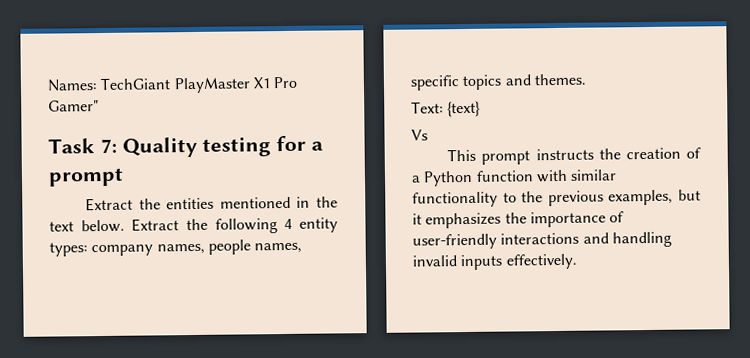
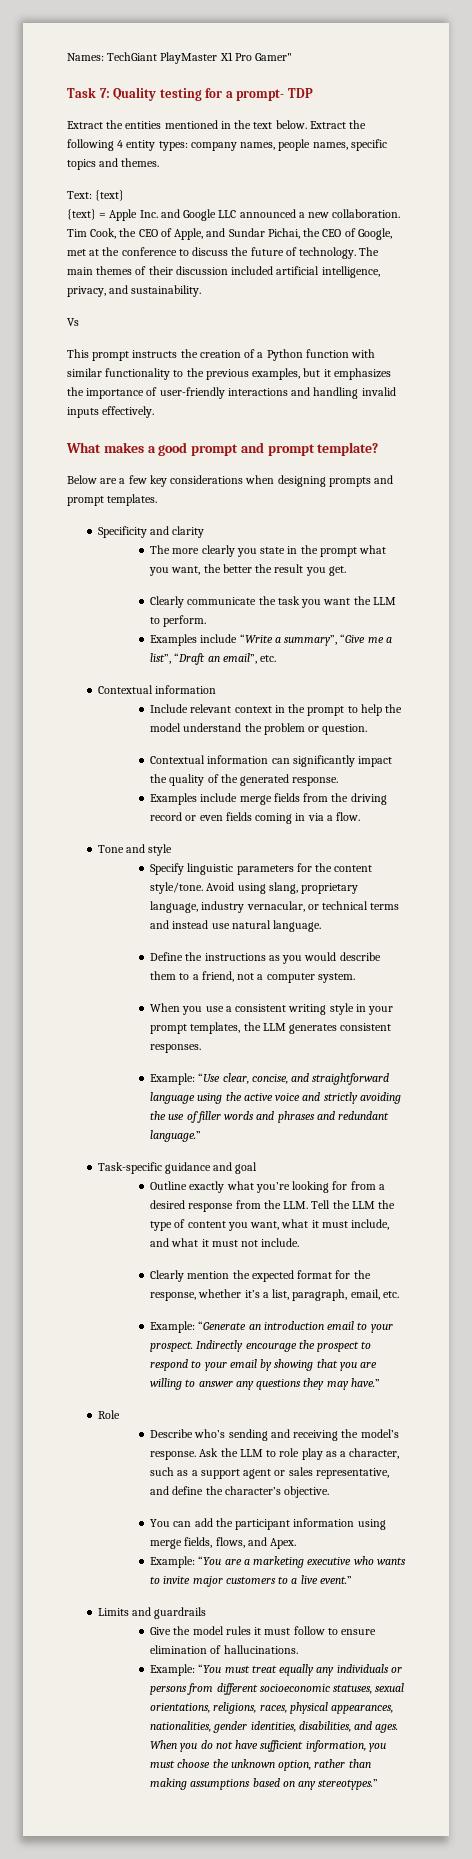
[48,167,124,187] prompt -> [236,88,313,101] prompt- TDP
(482, 109) none -> [67,209,401,221] [67,228,392,240] [67,247,380,259] [67,266,380,278] [67,285,202,297] // {text} = Apple Inc. and Google LLC announced a new collaboration. Tim Cook, the CEO of Apple, and Sundar Pichai, the CEO of Google, met at the conference to discuss the future of technology. The main themes of their discussion included artificial intelligence, privacy, and sustainability.
(577, 261) none -> [66,442,379,456] [67,475,394,487] [67,494,158,506] [97,526,205,538] [150,545,387,557] [149,564,346,576] [150,596,396,608] [150,615,207,627] [150,634,392,646] [150,653,277,665] [97,685,216,694] [150,704,403,716] [150,723,368,735] [150,755,393,767] [150,774,339,786] [150,793,387,805] [150,812,361,824] [97,844,173,856] [150,863,373,875] [150,882,359,894] [150,901,400,913] [150,920,322,932] [150,952,381,964] [150,971,355,983] [150,1003,394,1015] [150,1022,392,1034] [150,1044,202,1053] [150,1073,390,1085] [150,1092,401,1104] [150,1111,390,1123] [150,1130,202,1142] [97,1162,258,1174] [150,1181,385,1193] [150,1200,396,1212] [150,1219,390,1231] [150,1238,300,1247] [150,1270,371,1282] [150,1289,399,1301] [150,1321,393,1333] [150,1340,372,1352] [150,1359,378,1371] [150,1378,380,1390] [97,1410,120,1419] [150,1429,399,1441] [150,1448,400,1460] [150,1467,389,1479] [150,1486,330,1498] [150,1518,386,1530] [150,1537,297,1549] [150,1556,406,1568] [150,1575,352,1587] [97,1607,207,1619] [150,1626,377,1635] [150,1645,298,1654] [150,1664,402,1676] [150,1683,405,1695] [150,1702,394,1714] [150,1721,399,1733] [150,1740,386,1752] [150,1759,371,1771] [150,1778,379,1790] // What makes a good prompt and prompt template? // Below are a few key considerations when designing prompts and prompt templates. // Specificity and clarity // The more clearly you state in the prompt what you want, the better the result you get. // Clearly communicate the task you want the LLM to perform. // Examples include “Write a summary”, “Give me a list”, “Draft an email”, etc. // Contextual information // Include relevant context in the prompt to help the model understand the problem or question. // Contextual information can significantly impact the quality of the generated response. // Examples include merge fields from the driving record or even fields coming in via a flow. // Tone and style // Specify linguistic parameters for the content style/tone. Avoid using slang, proprietary language, industry vernacular, or technical terms and instead use natural language. // Define the instructions as you would describe them to a friend, not a computer system. // When you use a consistent writing style in your prompt templates, the LLM generates consistent responses. // Example: “Use clear, concise, and straightforward language using the active voice and strictly avoiding the use of filler words and phrases and redundant language.” // Task-specific guidance and goal // Outline exactly what you’re looking for from a desired response from the LLM. Tell the LLM the type of content you want, what it must include, and what it must not include. // Clearly mention the expected format for the response, whether it’s a list, paragraph, email, etc. // Example: “Generate an introduction email to your prospect. Indirectly encourage the prospect to respond to your email by showing that you are willing to answer any questions they may have.” // Role // Describe who’s sending and receiving the model’s response. Ask the LLM to role play as a character, such as a support agent or sales representative, and define the character’s objective. // You can add the participant information using merge fields, flows, and Apex. // Example: “You are a marketing executive who wants to invite major customers to a live event.” // Limits and guardrails // Give the model rules it must follow to ensure elimination of hallucinations. // Example: “You must treat equally any individuals or persons from different socioeconomic statuses, sexual orientations, religions, races, physical appearances, nationalities, gender identities, disabilities, and ages. When you do not have sufficient information, you must choose the unknown option, rather than making assumptions based on any stereotypes.”

